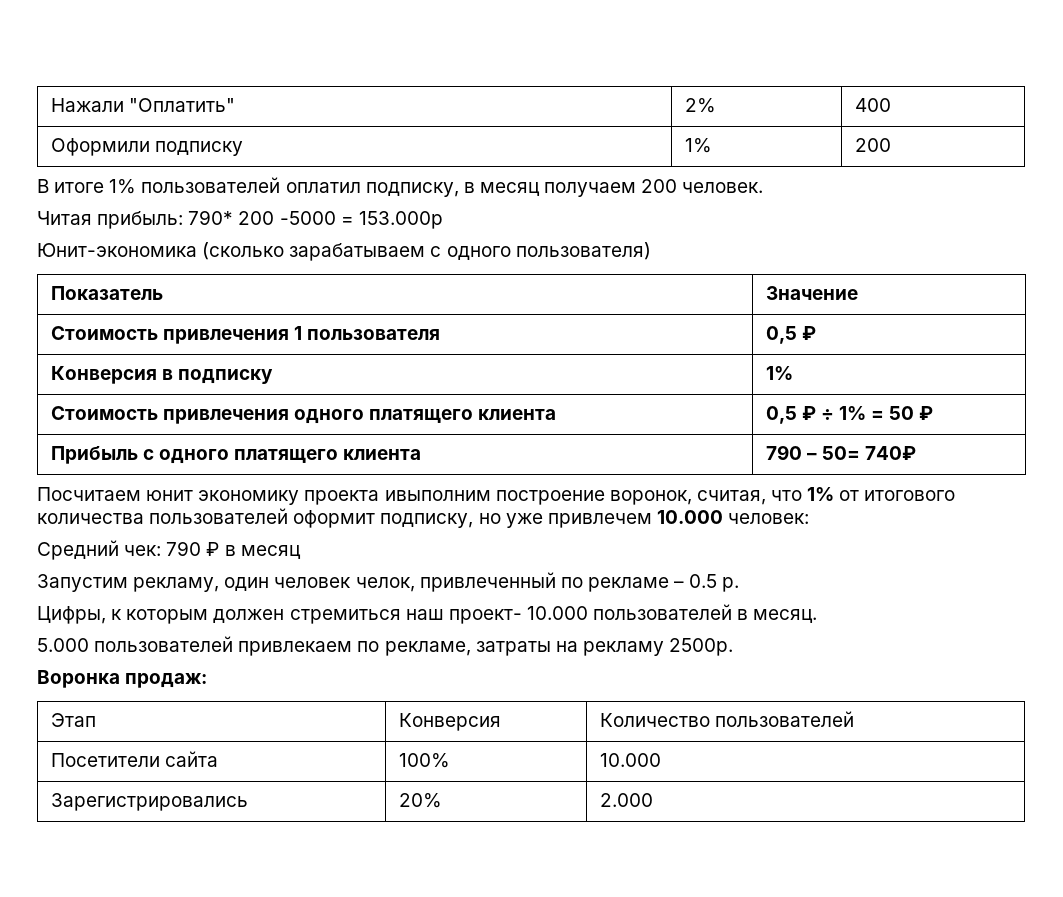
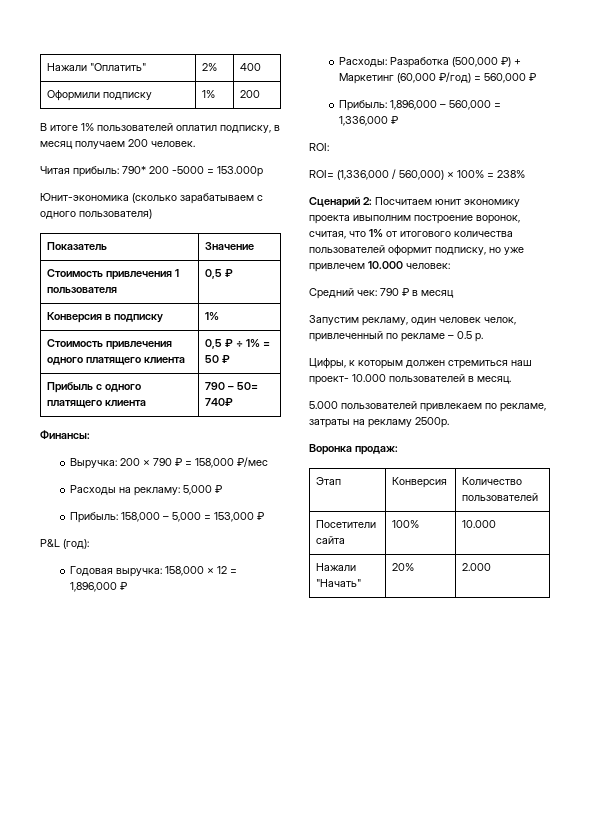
(917, 453) none -> [40,430,90,439] [69,457,268,469] [69,485,222,496] [69,512,264,523] [40,539,89,549] [69,566,237,577] [69,582,127,592] [338,57,521,68] [338,72,536,84] [338,100,501,111] [338,116,398,126] [309,143,329,151] [309,169,525,180] [309,197,372,208] Финансы: // Выручка: 200 × 790 ₽ = 158,000 ₽/мес // Расходы на рекламу: 5,000 ₽ // Прибыль: 158,000 – 5,000 = 153,000 ₽ // P&L (год): // Годовая выручка: 158,000 × 12 = 1,896,000 ₽ // Расходы: Разработка (500,000 ₽) + Маркетинг (60,000 ₽/год) = 560,000 ₽ // Прибыль: 1,896,000 – 560,000 = 1,336,000 ₽ // ROI: // ROI= (1,336,000 / 560,000) × 100% = 238% // Сценарий 2:
[50,793,248,811] Зарегистрировались -> [315,563,356,571] [315,579,361,587] Нажали "Начать"

